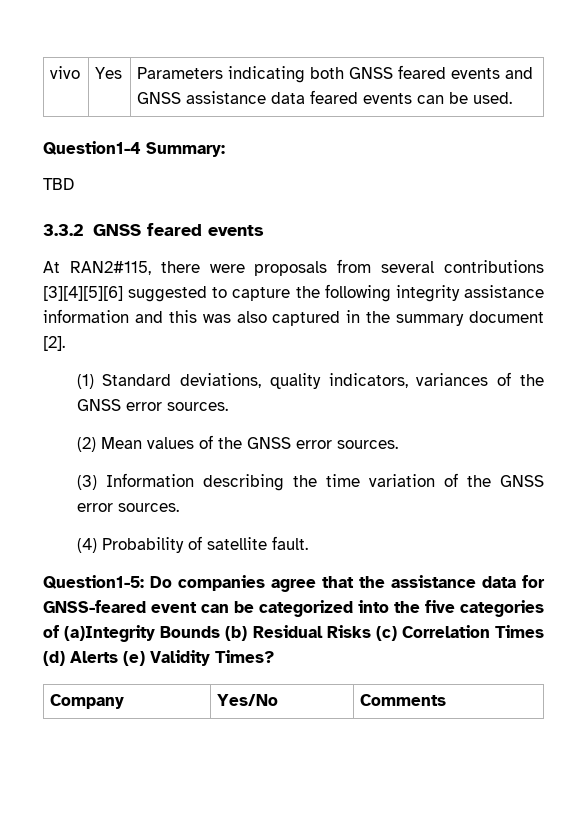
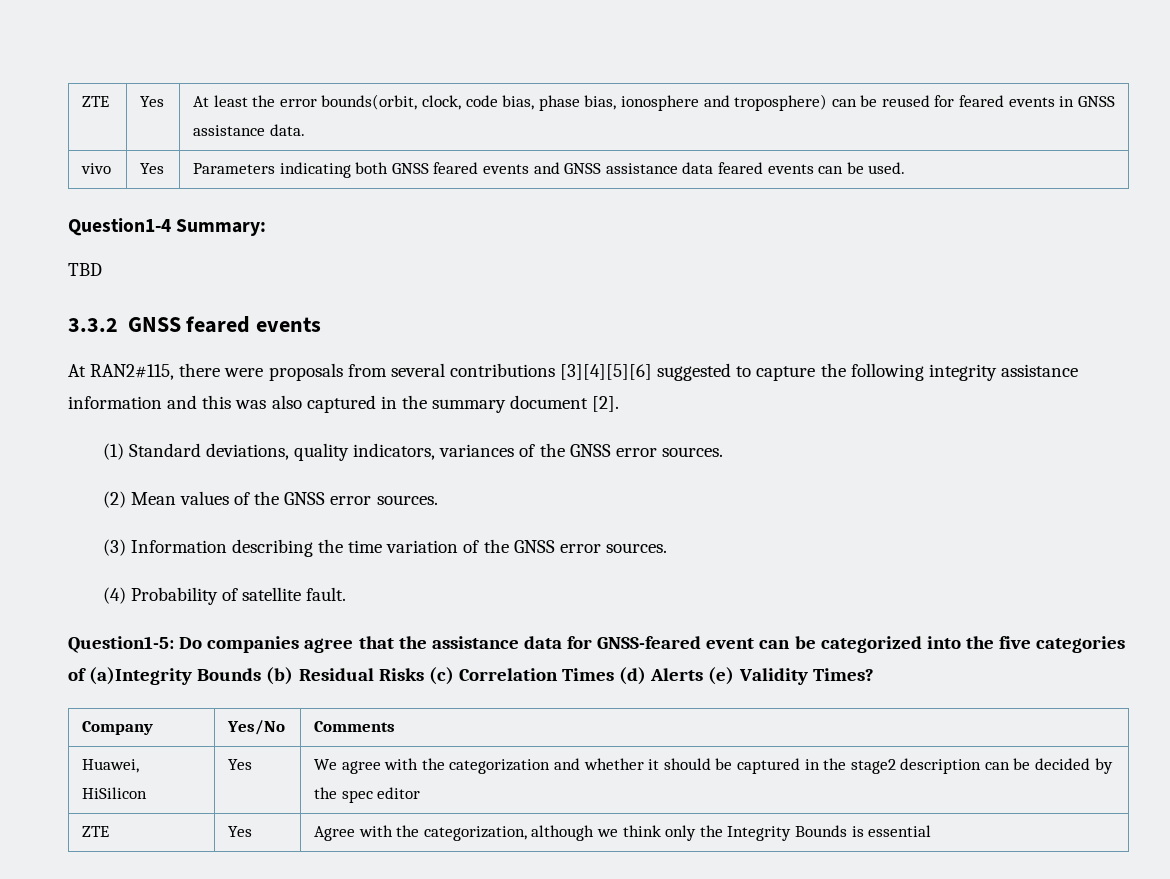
(50, 72) none -> [82,96,110,107] [140,96,165,107] [193,94,1115,111] [193,124,305,136] ZTE | Yes | At least the error bounds(orbit, clock, code bias, phase bias, ionosphere and troposphere) can be reused for feared events in GNSS assistance data. //
(447, 700) none -> [82,759,140,773] [82,787,148,799] [228,759,253,770] [314,758,1113,774] [314,787,421,803] [82,826,110,837] [228,826,253,837] [314,825,932,841] // Huawei, HiSilicon | Yes | We agree with the categorization and whether it should be captured in the stage2 description can be decided by the spec editor // ZTE | Yes | Agree with the categorization, although we think only the Integrity Bounds is essential

